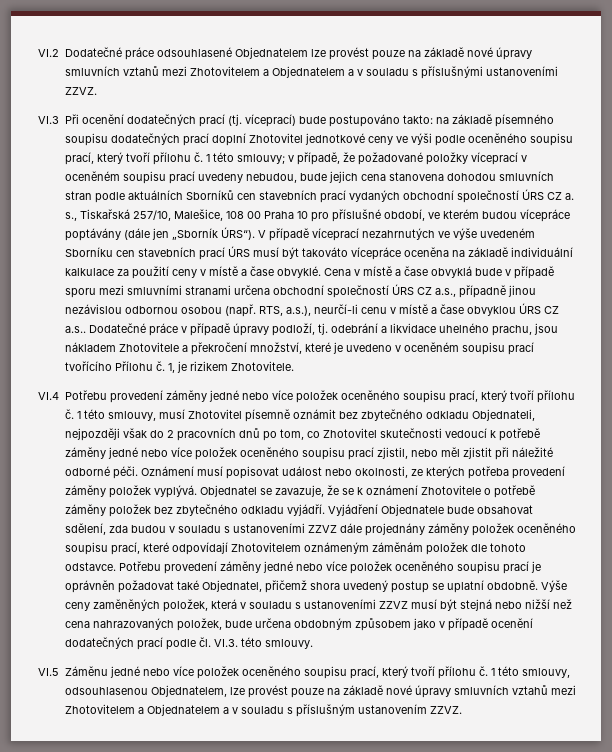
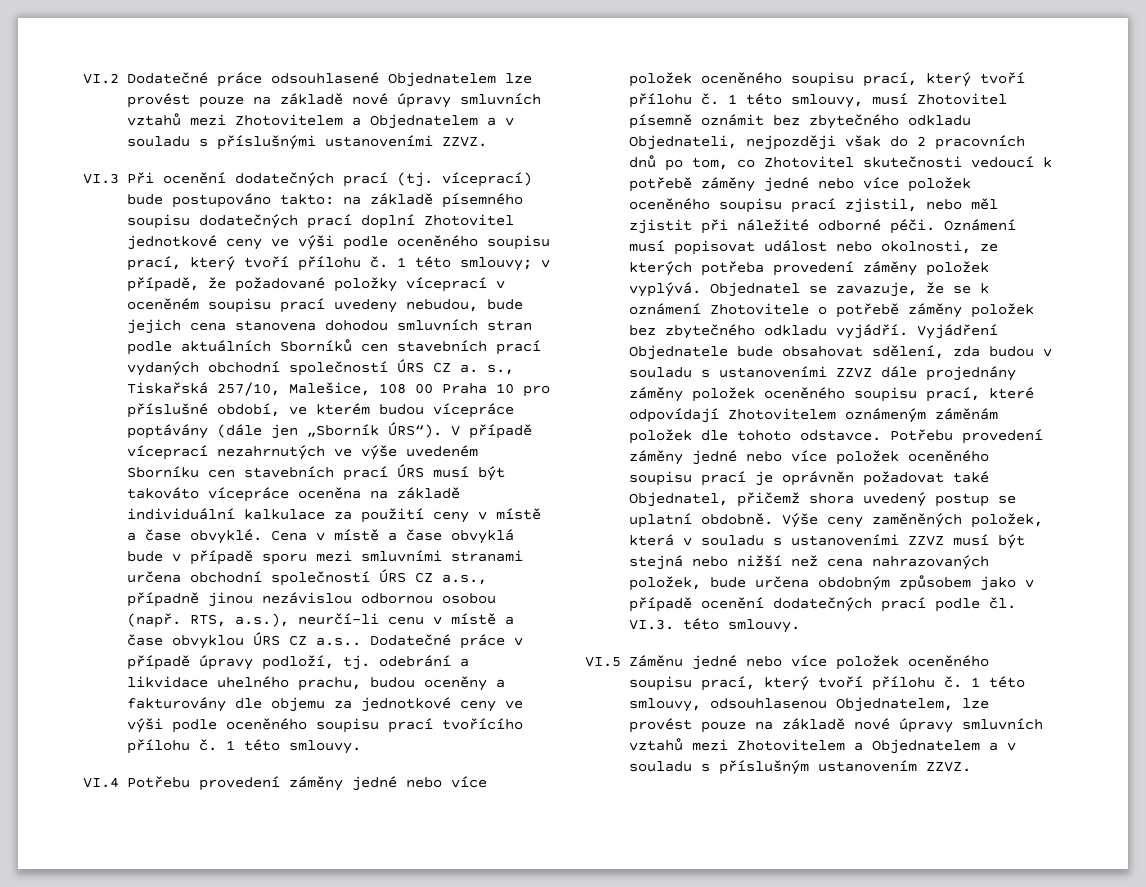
[533,323,558,335] [64,342,534,355] [64,361,294,373] jsou nákladem Zhotovitele a překročení množství, které je uvedeno v oceněném soupisu prací tvořícího Přílohu č. 1, je rizikem Zhotovitele. -> [369,676,505,691] [126,697,523,712] [126,718,523,733] [126,739,361,754] budou oceněny a fakturovány dle objemu za jednotkové ceny ve výši podle oceněného soupisu prací tvořícího přílohu č. 1 této smlouvy.

